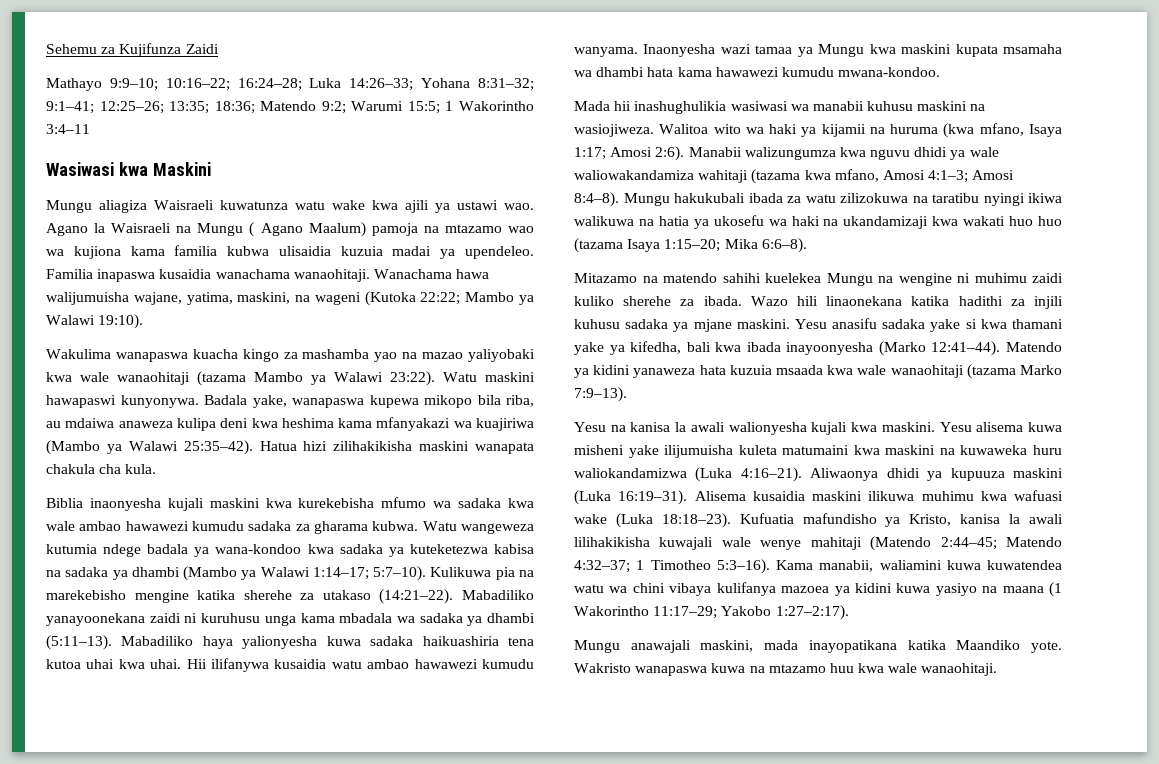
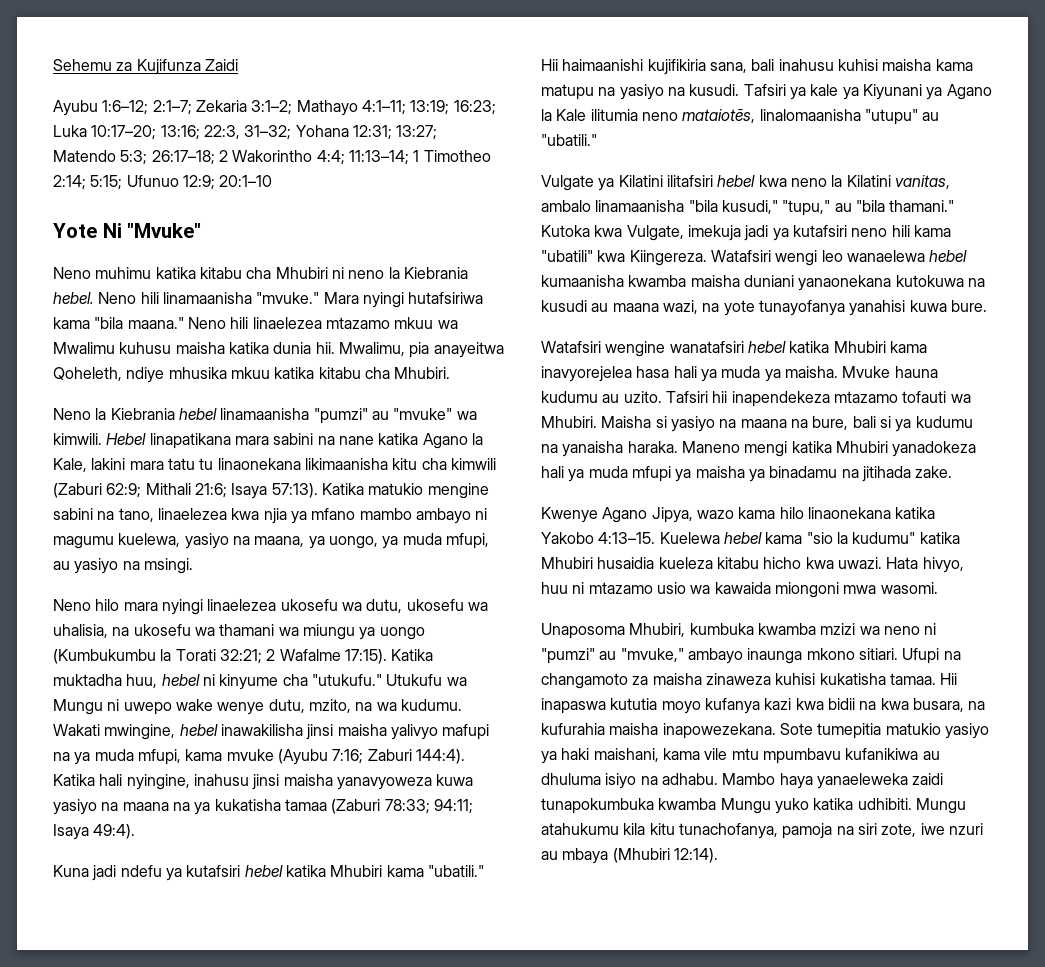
[46,78,534,91] [46,101,534,114] [46,124,90,134] [46,162,211,176] [46,200,534,213] [46,222,534,237] [46,245,534,259] [46,269,490,282] [46,291,534,306] [46,314,144,329] [46,349,536,362] [46,371,535,386] [46,395,534,408] [46,417,535,431] [46,440,534,455] [46,464,157,474] [46,497,535,511] [46,521,534,534] [46,544,534,557] [46,566,534,581] [46,589,534,604] [46,613,535,626] [46,635,534,650] [46,658,534,672] [574,44,1062,57] [574,67,941,77] [574,101,986,114] [574,123,1062,138] [574,146,999,161] [574,169,1015,184] [574,192,1062,207] [574,215,1062,229] [574,238,807,253] [574,273,1063,286] [574,296,1063,309] [574,318,1063,332] [574,341,1062,356] [574,364,1062,379] [574,387,627,402] [574,422,1062,435] [574,445,1062,458] [574,467,1063,482] [574,490,1063,505] [574,513,1063,528] [574,536,1062,551] [574,559,1062,574] [574,582,1062,597] [574,605,849,620] [574,640,1062,653] [574,663,998,676] Mathayo 9:9–10; 10:16–22; 16:24–28; Luka 14:26–33; Yohana 8:31–32; 9:1–41; 12:25–26; 13:35; 18:36; Matendo 9:2; Warumi 15:5; 1 Wakorintho 3:4–11 // Wasiwasi kwa Maskini // Mungu aliagiza Waisraeli kuwatunza watu wake kwa ajili ya ustawi wao. Agano la Waisraeli na Mungu ( Agano Maalum) pamoja na mtazamo wao wa kujiona kama familia kubwa ulisaidia kuzuia madai ya upendeleo. Familia inapaswa kusaidia wanachama wanaohitaji. Wanachama hawa walijumuisha wajane, yatima, maskini, na wageni (Kutoka 22:22; Mambo ya Walawi 19:10). // Wakulima wanapaswa kuacha kingo za mashamba yao na mazao yaliyobaki kwa wale wanaohitaji (tazama Mambo ya Walawi 23:22). Watu maskini hawapaswi kunyonywa. Badala yake, wanapaswa kupewa mikopo bila riba, au mdaiwa anaweza kulipa deni kwa heshima kama mfanyakazi wa kuajiriwa (Mambo ya Walawi 25:35–42). Hatua hizi zilihakikisha maskini wanapata chakula cha kula. // Biblia inaonyesha kujali maskini kwa kurekebisha mfumo wa sadaka kwa wale ambao hawawezi kumudu sadaka za gharama kubwa. Watu wangeweza kutumia ndege badala ya wana-kondoo kwa sadaka ya kuteketezwa kabisa na sadaka ya dhambi (Mambo ya Walawi 1:14–17; 5:7–10). Kulikuwa pia na marekebisho mengine katika sherehe za utakaso (14:21–22). Mabadiliko yanayoonekana zaidi ni kuruhusu unga kama mbadala wa sadaka ya dhambi (5:11–13). Mabadiliko haya yalionyesha kuwa sadaka haikuashiria tena kutoa uhai kwa uhai. Hii ilifanywa kusaidia watu ambao hawawezi kumudu wanyama. Inaonyesha wazi tamaa ya Mungu kwa maskini kupata msamaha wa dhambi hata kama hawawezi kumudu mwana-kondoo. // Mada hii inashughulikia wasiwasi wa manabii kuhusu maskini na wasiojiweza. Walitoa wito wa haki ya kijamii na huruma (kwa mfano, Isaya 1:17; Amosi 2:6). Manabii walizungumza kwa nguvu dhidi ya wale waliowakandamiza wahitaji (tazama kwa mfano, Amosi 4:1–3; Amosi 8:4–8). Mungu hakukubali ibada za watu zilizokuwa na taratibu nyingi ikiwa walikuwa na hatia ya ukosefu wa haki na ukandamizaji kwa wakati huo huo (tazama Isaya 1:15–20; Mika 6:6–8). // Mitazamo na matendo sahihi kuelekea Mungu na wengine ni muhimu zaidi kuliko sherehe za ibada. Wazo hili linaonekana katika hadithi za injili kuhusu sadaka ya mjane maskini. Yesu anasifu sadaka yake si kwa thamani yake ya kifedha, bali kwa ibada inayoonyesha (Marko 12:41–44). Matendo ya kidini yanaweza hata kuzuia msaada kwa wale wanaohitaji (tazama Marko 7:9–13). // Yesu na kanisa la awali walionyesha kujali kwa maskini. Yesu alisema kuwa misheni yake ilijumuisha kuleta matumaini kwa maskini na kuwaweka huru waliokandamizwa (Luka 4:16–21). Aliwaonya dhidi ya kupuuza maskini (Luka 16:19–31). Alisema kusaidia maskini ilikuwa muhimu kwa wafuasi wake (Luka 18:18–23). Kufuatia mafundisho ya Kristo, kanisa la awali lilihakikisha kuwajali wale wenye mahitaji (Matendo 2:44–45; Matendo 4:32–37; 1 Timotheo 5:3–16). Kama manabii, waliamini kuwa kuwatendea watu wa chini vibaya kulifanya mazoea ya kidini kuwa yasiyo na maana (1 Wakorintho 11:17–29; Yakobo 1:27–2:17). // Mungu anawajali maskini, mada inayopatikana katika Maandiko yote. Wakristo wanapaswa kuwa na mtazamo huu kwa wale wanaohitaji. -> [53,100,496,116] [53,125,438,140] [53,150,491,165] [53,175,273,190] [53,223,202,238] [53,267,468,279] [53,292,484,308] [53,317,458,329] [53,342,504,358] [53,367,451,383] [53,408,477,424] [53,433,483,449] [53,458,496,472] [53,483,489,499] [53,508,488,524] [53,533,489,549] [53,558,193,574] [53,599,488,615] [53,624,425,640] [53,649,434,664] [53,674,467,690] [53,699,462,715] [53,724,490,740] [53,749,465,765] [53,774,474,790] [53,799,473,815] [53,824,136,840] [53,865,484,881] [541,59,973,75] [541,84,992,100] [541,109,940,125] [541,134,597,146] [541,175,950,191] [541,200,955,216] [541,225,951,241] [541,250,968,266] [541,275,985,291] [541,300,987,316] [541,341,927,357] [541,366,938,382] [541,391,971,407] [541,416,973,432] [541,441,977,457] [541,466,953,482] [541,507,936,523] [541,532,960,544] [541,557,964,573] [541,582,938,598] [541,623,937,639] [541,648,961,664] [541,673,958,689] [541,698,986,714] [541,723,989,739] [541,748,940,764] [541,773,944,789] [541,798,966,814] [541,823,983,839] [541,848,718,864] Ayubu 1:6–12; 2:1–7; Zekaria 3:1–2; Mathayo 4:1–11; 13:19; 16:23; Luka 10:17–20; 13:16; 22:3, 31–32; Yohana 12:31; 13:27; Matendo 5:3; 26:17–18; 2 Wakorintho 4:4; 11:13–14; 1 Timotheo 2:14; 5:15; Ufunuo 12:9; 20:1–10 // Yote Ni "Mvuke" // Neno muhimu katika kitabu cha Mhubiri ni neno la Kiebrania hebel. Neno hili linamaanisha "mvuke." Mara nyingi hutafsiriwa kama "bila maana." Neno hili linaelezea mtazamo mkuu wa Mwalimu kuhusu maisha katika dunia hii. Mwalimu, pia anayeitwa Qoheleth, ndiye mhusika mkuu katika kitabu cha Mhubiri. // Neno la Kiebrania hebel linamaanisha "pumzi" au "mvuke" wa kimwili. Hebel linapatikana mara sabini na nane katika Agano la Kale, lakini mara tatu tu linaonekana likimaanisha kitu cha kimwili (Zaburi 62:9; Mithali 21:6; Isaya 57:13). Katika matukio mengine sabini na tano, linaelezea kwa njia ya mfano mambo ambayo ni magumu kuelewa, yasiyo na maana, ya uongo, ya muda mfupi, au yasiyo na msingi. // Neno hilo mara nyingi linaelezea ukosefu wa dutu, ukosefu wa uhalisia, na ukosefu wa thamani wa miungu ya uongo (Kumbukumbu la Torati 32:21; 2 Wafalme 17:15). Katika muktadha huu, hebel ni kinyume cha "utukufu." Utukufu wa Mungu ni uwepo wake wenye dutu, mzito, na wa kudumu. Wakati mwingine, hebel inawakilisha jinsi maisha yalivyo mafupi na ya muda mfupi, kama mvuke (Ayubu 7:16; Zaburi 144:4). Katika hali nyingine, inahusu jinsi maisha yanavyoweza kuwa yasiyo na maana na ya kukatisha tamaa (Zaburi 78:33; 94:11; Isaya 49:4). // Kuna jadi ndefu ya kutafsiri hebel katika Mhubiri kama "ubatili." Hii haimaanishi kujifikiria sana, bali inahusu kuhisi maisha kama matupu na yasiyo na kusudi. Tafsiri ya kale ya Kiyunani ya Agano la Kale ilitumia neno mataiotēs, linalomaanisha "utupu" au "ubatili." // Vulgate ya Kilatini ilitafsiri hebel kwa neno la Kilatini vanitas, ambalo linamaanisha "bila kusudi," "tupu," au "bila thamani." Kutoka kwa Vulgate, imekuja jadi ya kutafsiri neno hili kama "ubatili" kwa Kiingereza. Watafsiri wengi leo wanaelewa hebel kumaanisha kwamba maisha duniani yanaonekana kutokuwa na kusudi au maana wazi, na yote tunayofanya yanahisi kuwa bure. // Watafsiri wengine wanatafsiri hebel katika Mhubiri kama inavyorejelea hasa hali ya muda ya maisha. Mvuke hauna kudumu au uzito. Tafsiri hii inapendekeza mtazamo tofauti wa Mhubiri. Maisha si yasiyo na maana na bure, bali si ya kudumu na yanaisha haraka. Maneno mengi katika Mhubiri yanadokeza hali ya muda mfupi ya maisha ya binadamu na jitihada zake. // Kwenye Agano Jipya, wazo kama hilo linaonekana katika Yakobo 4:13–15. Kuelewa hebel kama "sio la kudumu" katika Mhubiri husaidia kueleza kitabu hicho kwa uwazi. Hata hivyo, huu ni mtazamo usio wa kawaida miongoni mwa wasomi. // Unaposoma Mhubiri, kumbuka kwamba mzizi wa neno ni "pumzi" au "mvuke," ambayo inaunga mkono sitiari. Ufupi na changamoto za maisha zinaweza kuhisi kukatisha tamaa. Hii inapaswa kututia moyo kufanya kazi kwa bidii na kwa busara, na kufurahia maisha inapowezekana. Sote tumepitia matukio yasiyo ya haki maishani, kama vile mtu mpumbavu kufanikiwa au dhuluma isiyo na adhabu. Mambo haya yanaeleweka zaidi tunapokumbuka kwamba Mungu yuko katika udhibiti. Mungu atahukumu kila kitu tunachofanya, pamoja na siri zote, iwe nzuri au mbaya (Mhubiri 12:14).

